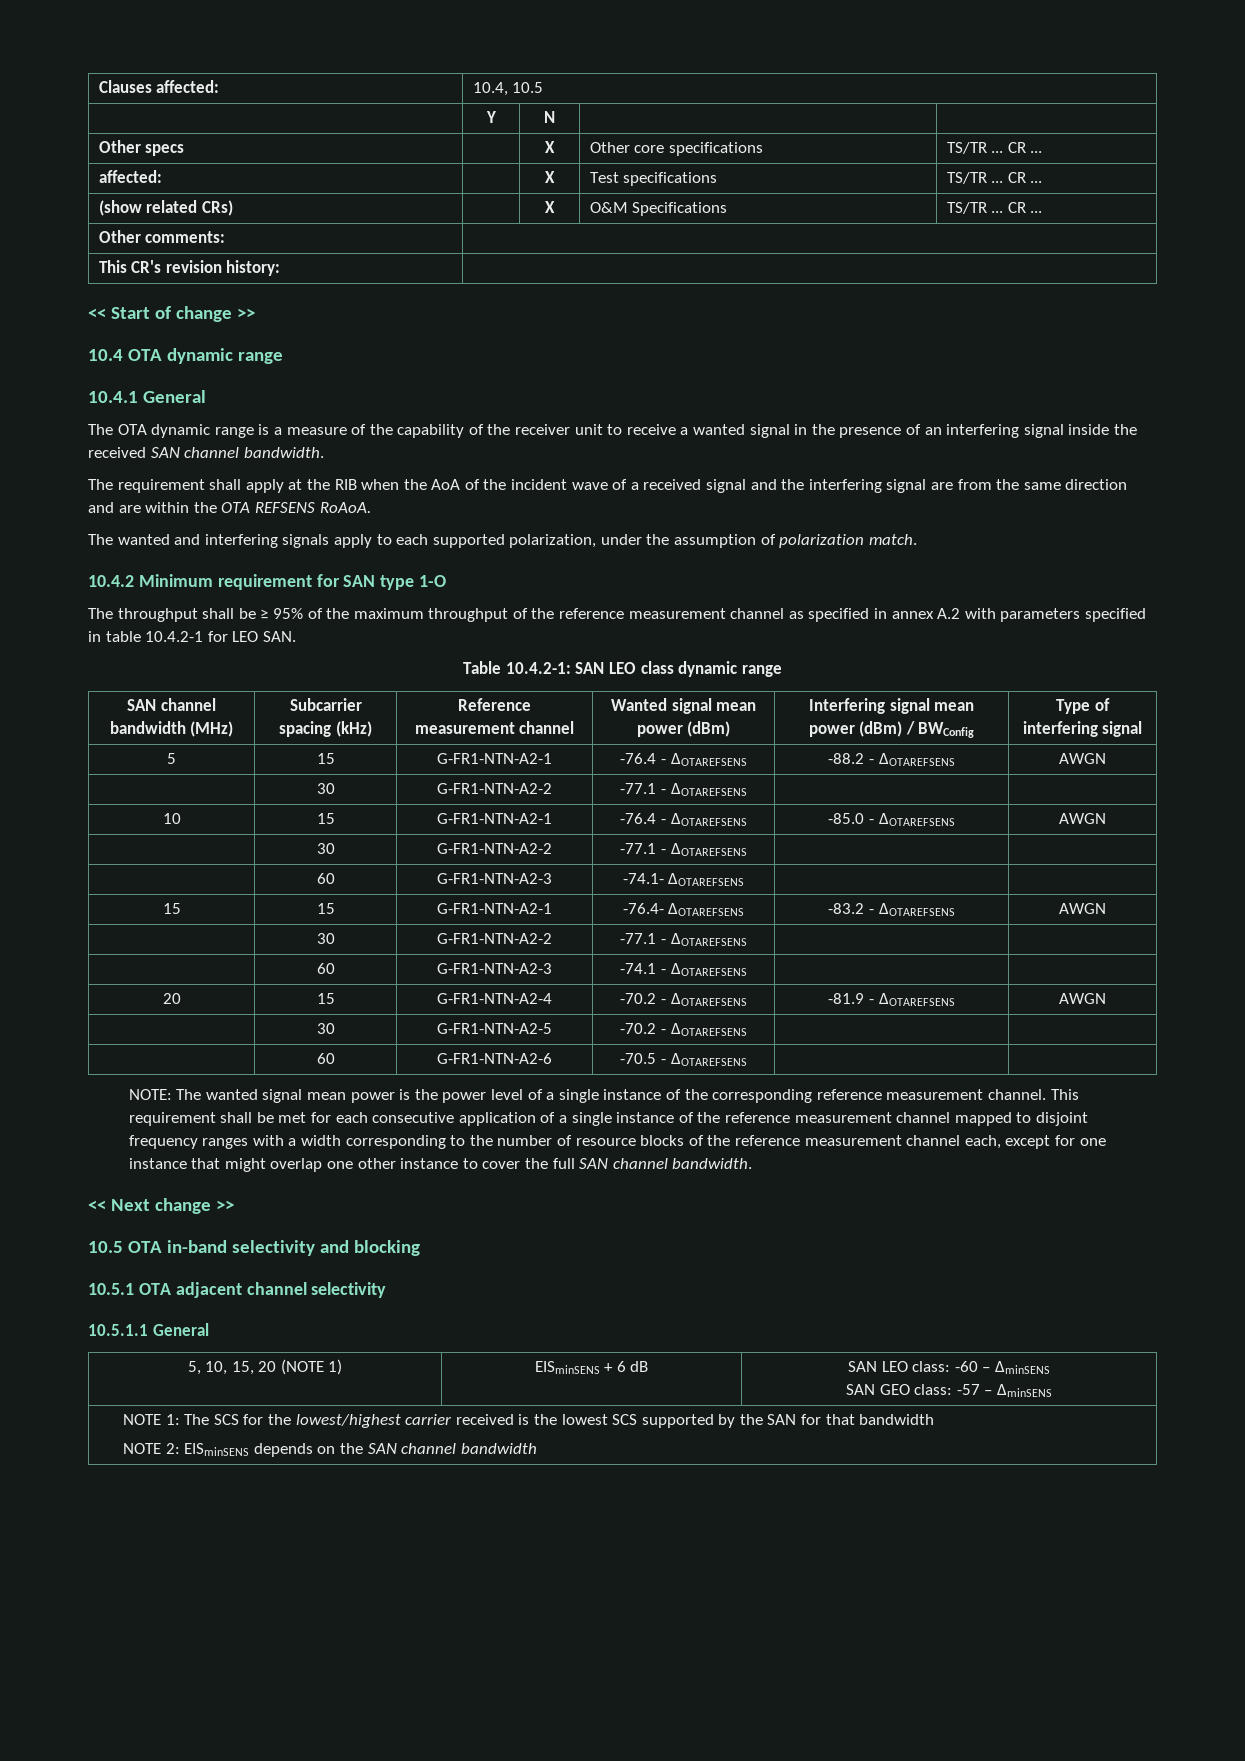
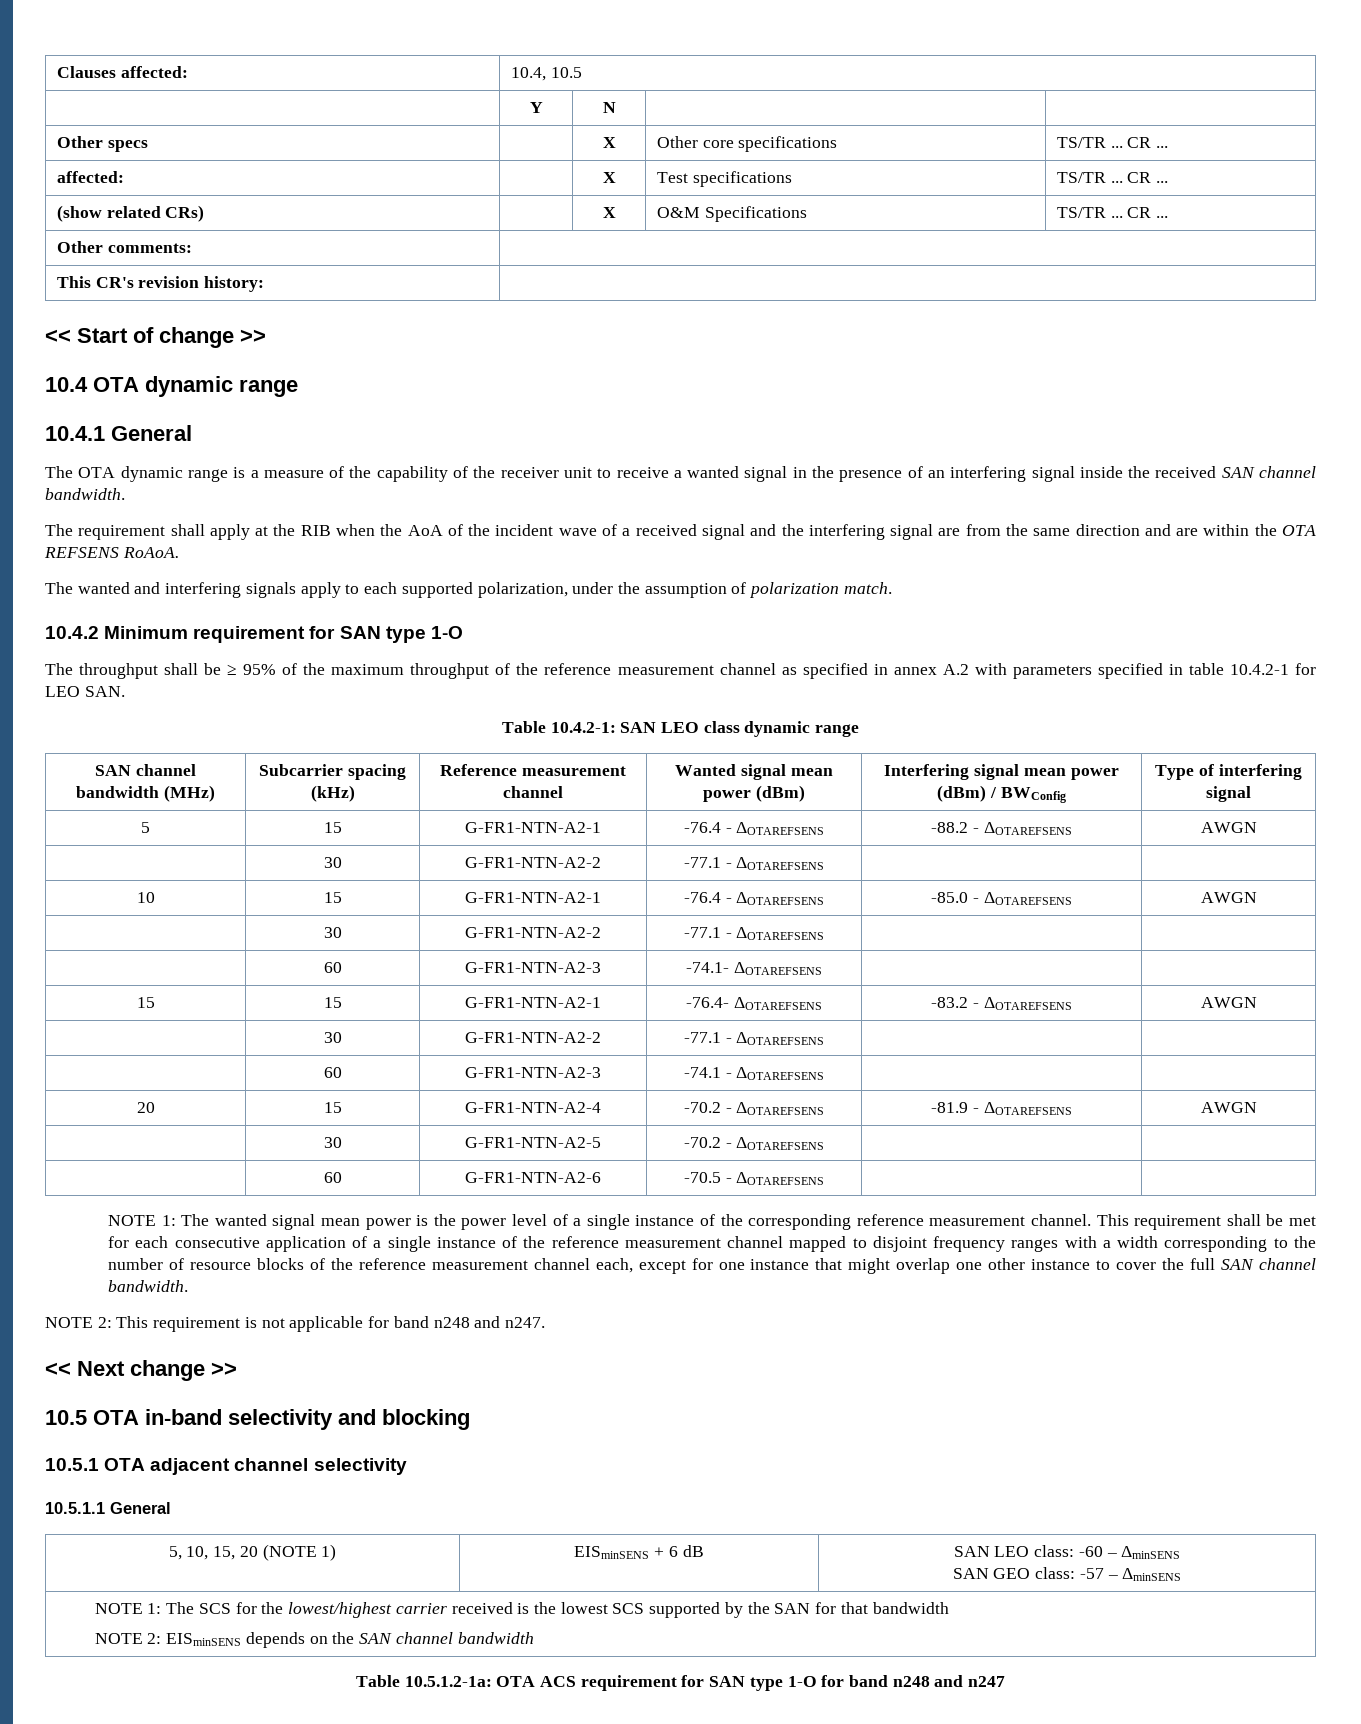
[128,1089,172,1100] NOTE: -> [108,1215,176,1226] NOTE 1:
(753, 1163) none -> [45,1316,545,1332] // NOTE 2: This requirement is not applicable for band n248 and n247.
(537, 1448) none -> [355,1675,1006,1691] // Table 10.5.1.2-1a: OTA ACS requirement for SAN type 1-O for band n248 and n247

